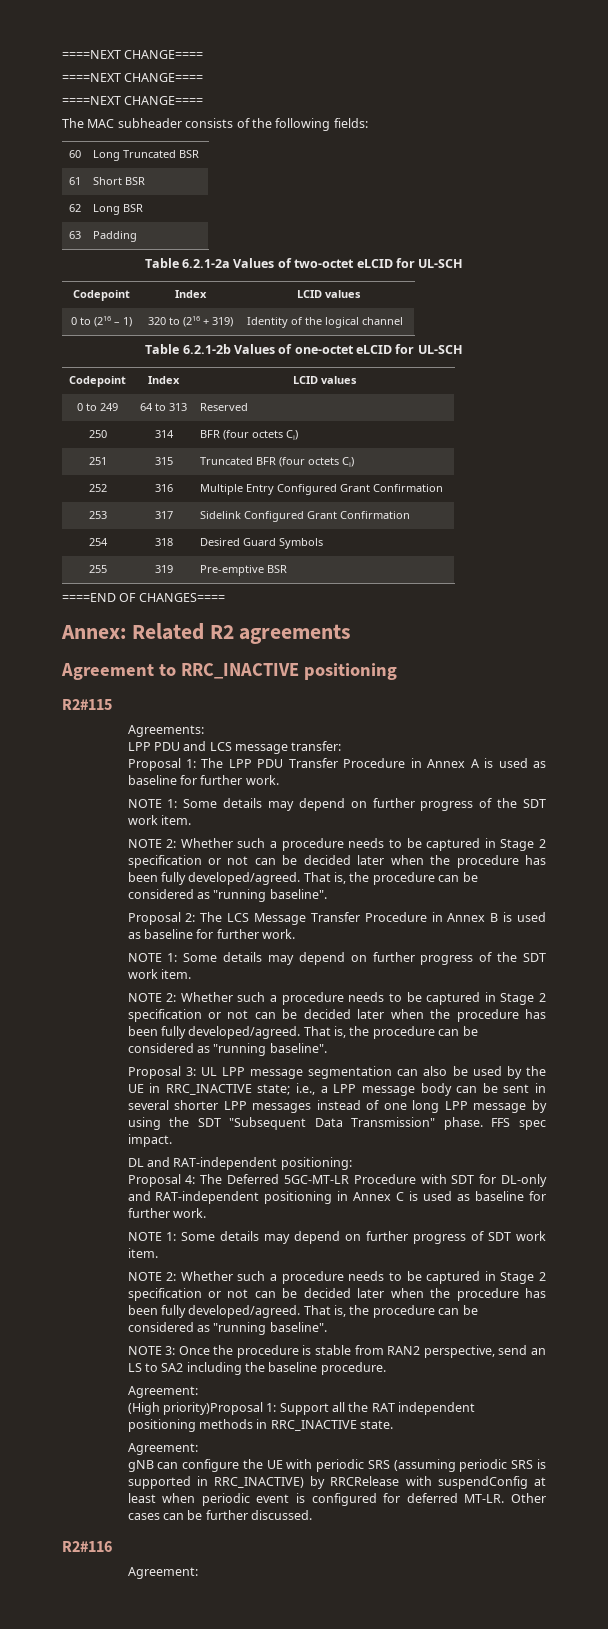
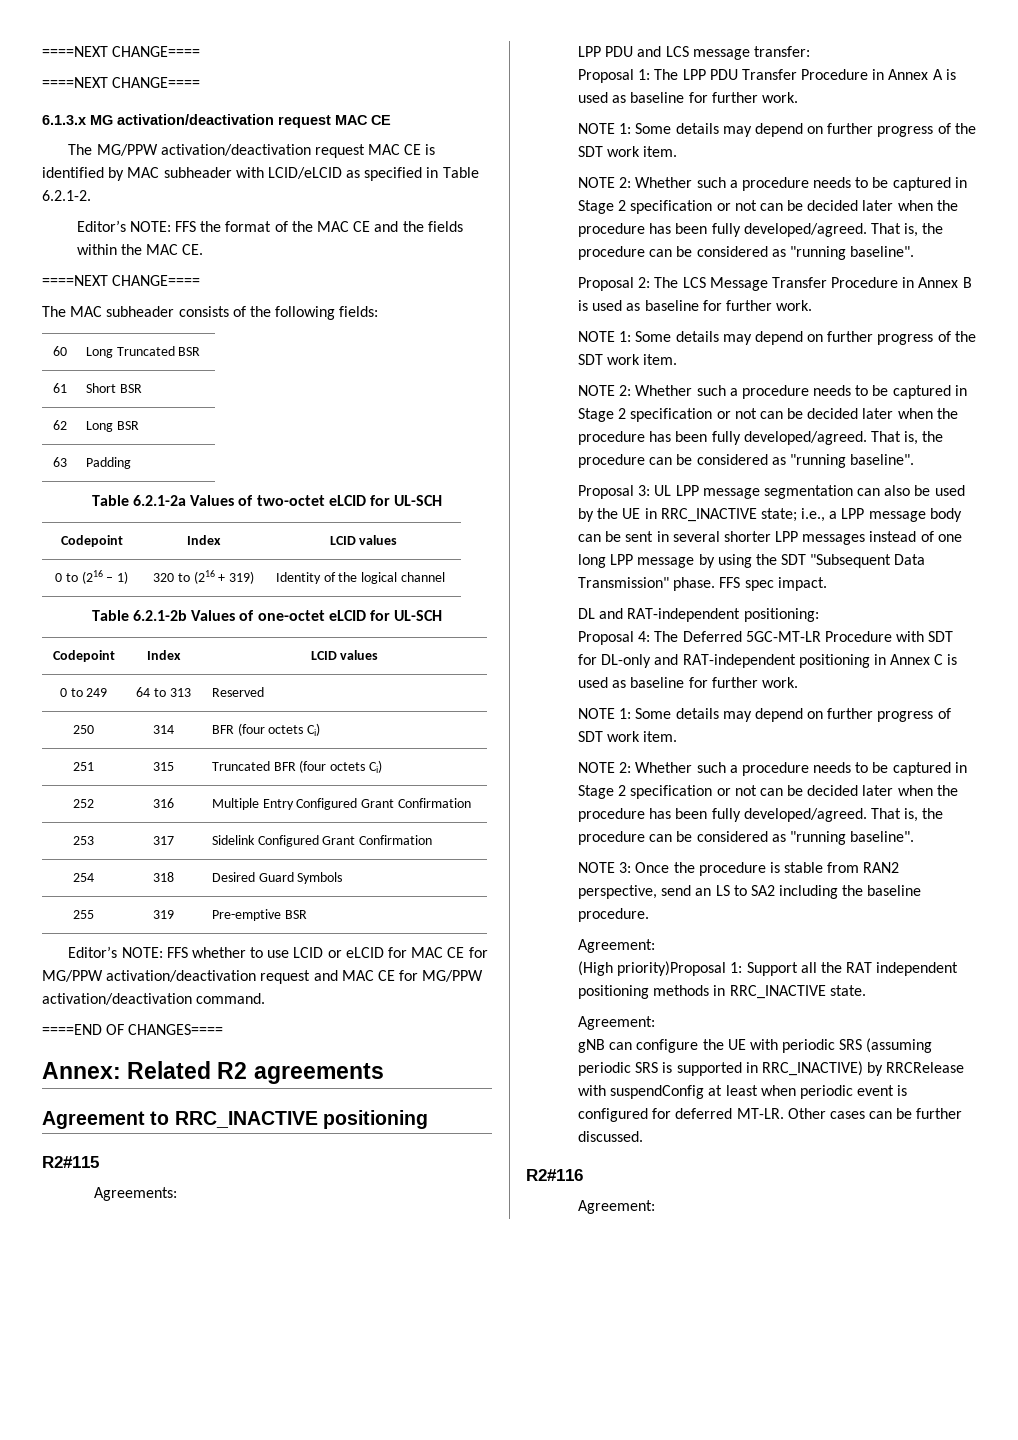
[62,50,204,59] [62,73,204,82] ====NEXT CHANGE==== // ====NEXT CHANGE==== -> [42,46,201,57] [42,77,201,88] [42,114,391,128] [68,144,436,158] [42,167,479,181] [42,190,91,201] [76,220,463,232] [76,244,204,255] ====NEXT CHANGE==== // ====NEXT CHANGE==== // 6.1.3.x MG activation/deactivation request MAC CE // The MG/PPW activation/deactivation request MAC CE is identified by MAC subheader with LCID/eLCID as specified in Table 6.2.1-2. // Editor’s NOTE: FFS the format of the MAC CE and the fields within the MAC CE.
(288, 569) none -> [68,946,488,958] [42,970,484,984] [42,993,266,1005] // Editor’s NOTE: FFS whether to use LCID or eLCID for MAC CE for MG/PPW activation/deactivation request and MAC CE for MG/PPW activation/deactivation command.

